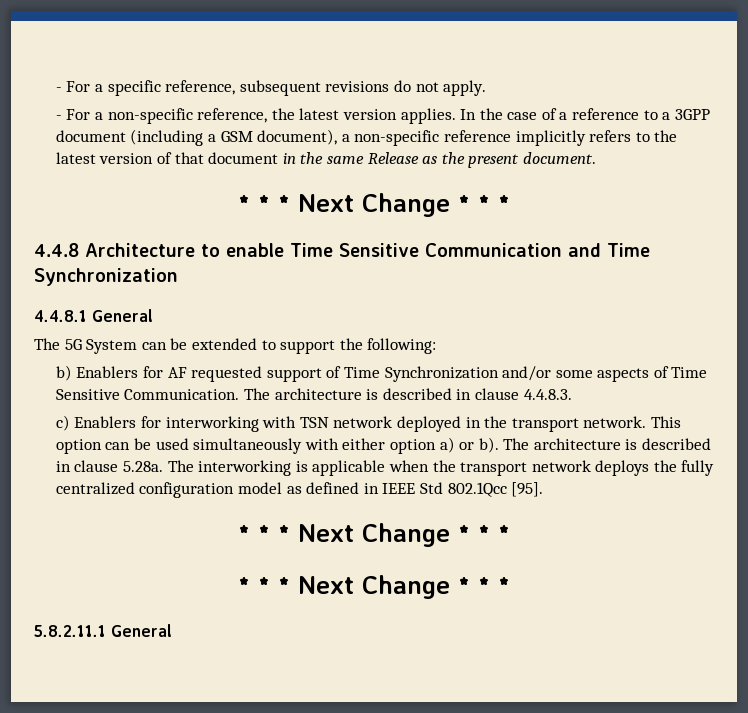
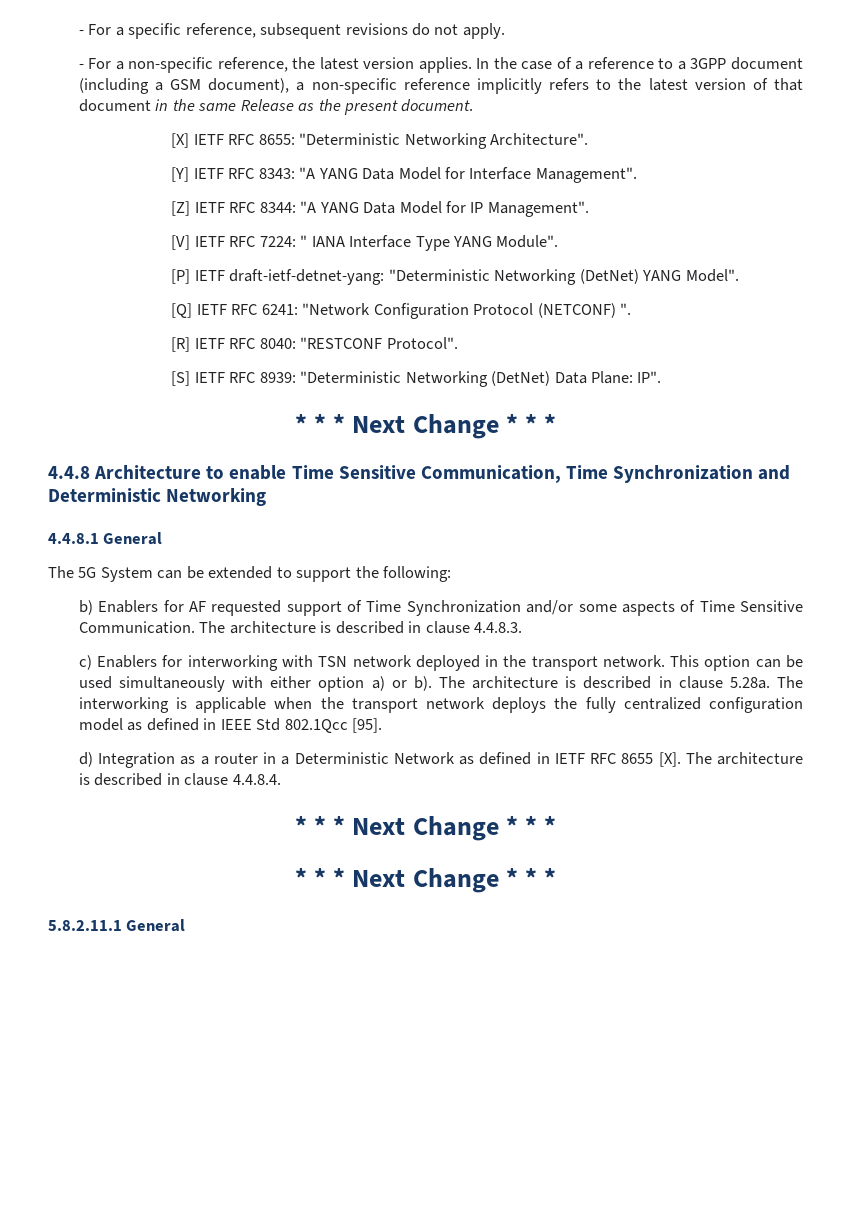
(596, 158) none -> [171,133,589,149] [171,167,637,183] [171,201,589,217] [171,235,559,251] [171,269,739,285] [171,303,632,319] [171,337,458,352] [171,371,662,387] // [X] IETF RFC 8655: "Deterministic Networking Architecture". // [Y] IETF RFC 8343: "A YANG Data Model for Interface Management". // [Z] IETF RFC 8344: "A YANG Data Model for IP Management". // [V] IETF RFC 7224: " IANA Interface Type YANG Module". // [P] IETF draft-ietf-detnet-yang: "Deterministic Networking (DetNet) YANG Model". // [Q] IETF RFC 6241: "Network Configuration Protocol (NETCONF) ". // [R] IETF RFC 8040: "RESTCONF Protocol". // [S] IETF RFC 8939: "Deterministic Networking (DetNet) Data Plane: IP".
[425,243,650,257] [34,268,178,286] Communication and Time Synchronization -> [420,465,791,483] [48,488,267,506] Communication, Time Synchronization and Deterministic Networking
(544, 489) none -> [78,752,803,768] [78,773,281,786] // d) Integration as a router in a Deterministic Network as defined in IETF RFC 8655 [X]. The architecture is described in clause 4.4.8.4.

